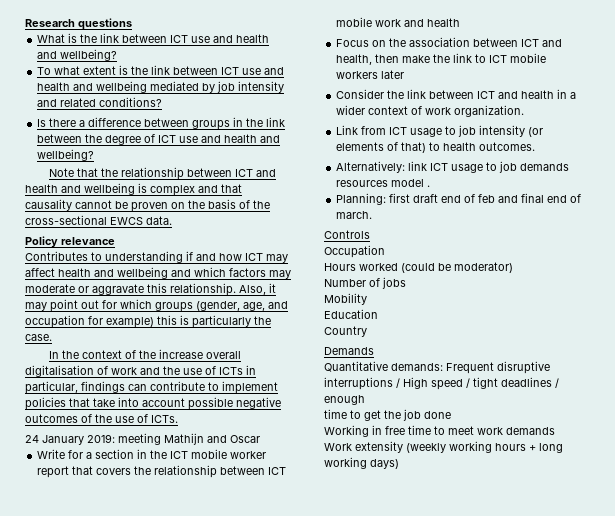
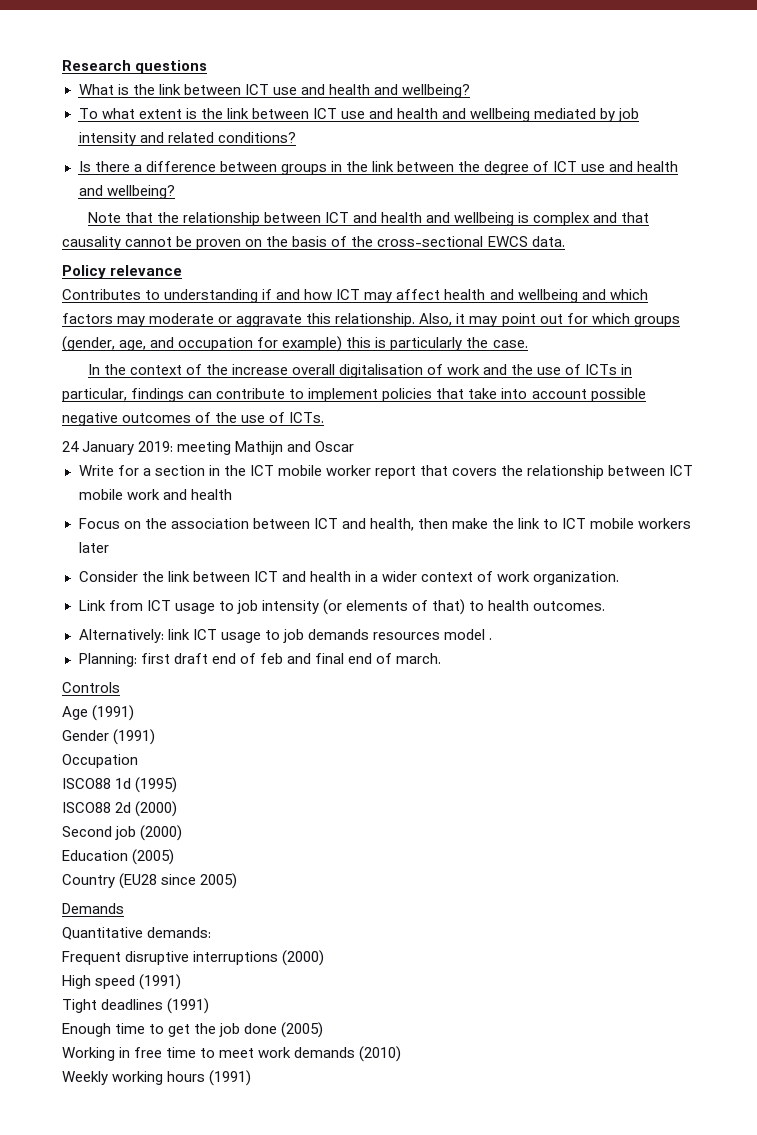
[324,245,385,258] [324,262,513,273] [324,277,406,289] [324,293,367,305] Occupation // Hours worked (could be moderator) // Number of jobs // Mobility -> [62,705,135,721] [62,729,156,745] [62,754,138,768] [62,777,178,793] [62,801,178,817] [62,825,183,841] Age (1991) // Gender (1991) // Occupation // ISCO88 1d (1995) // ISCO88 2d (2000) // Second job (2000)
(378, 314) none -> [132,849,175,865] (2005)
(367, 331) none -> [119,873,238,889] (EU28 since 2005)
(443, 367) none -> (212, 932) //
[396,378,400,388] / -> [282,950,325,966] (2000) //
[466,377,559,389] [324,395,365,405] / tight deadlines / enough // -> [139,974,182,990] [62,998,210,1014] [62,1023,111,1037] (1991) // Tight deadlines (1991) // Enough
(451, 415) none -> [281,1022,324,1038] (2005)
[324,441,563,453] [324,457,399,469] // Work extensity (weekly working hours + long working days) -> [359,1046,402,1062] [62,1070,252,1086] (2010) // Weekly working hours (1991)

